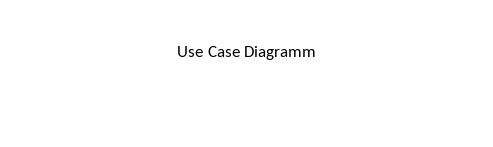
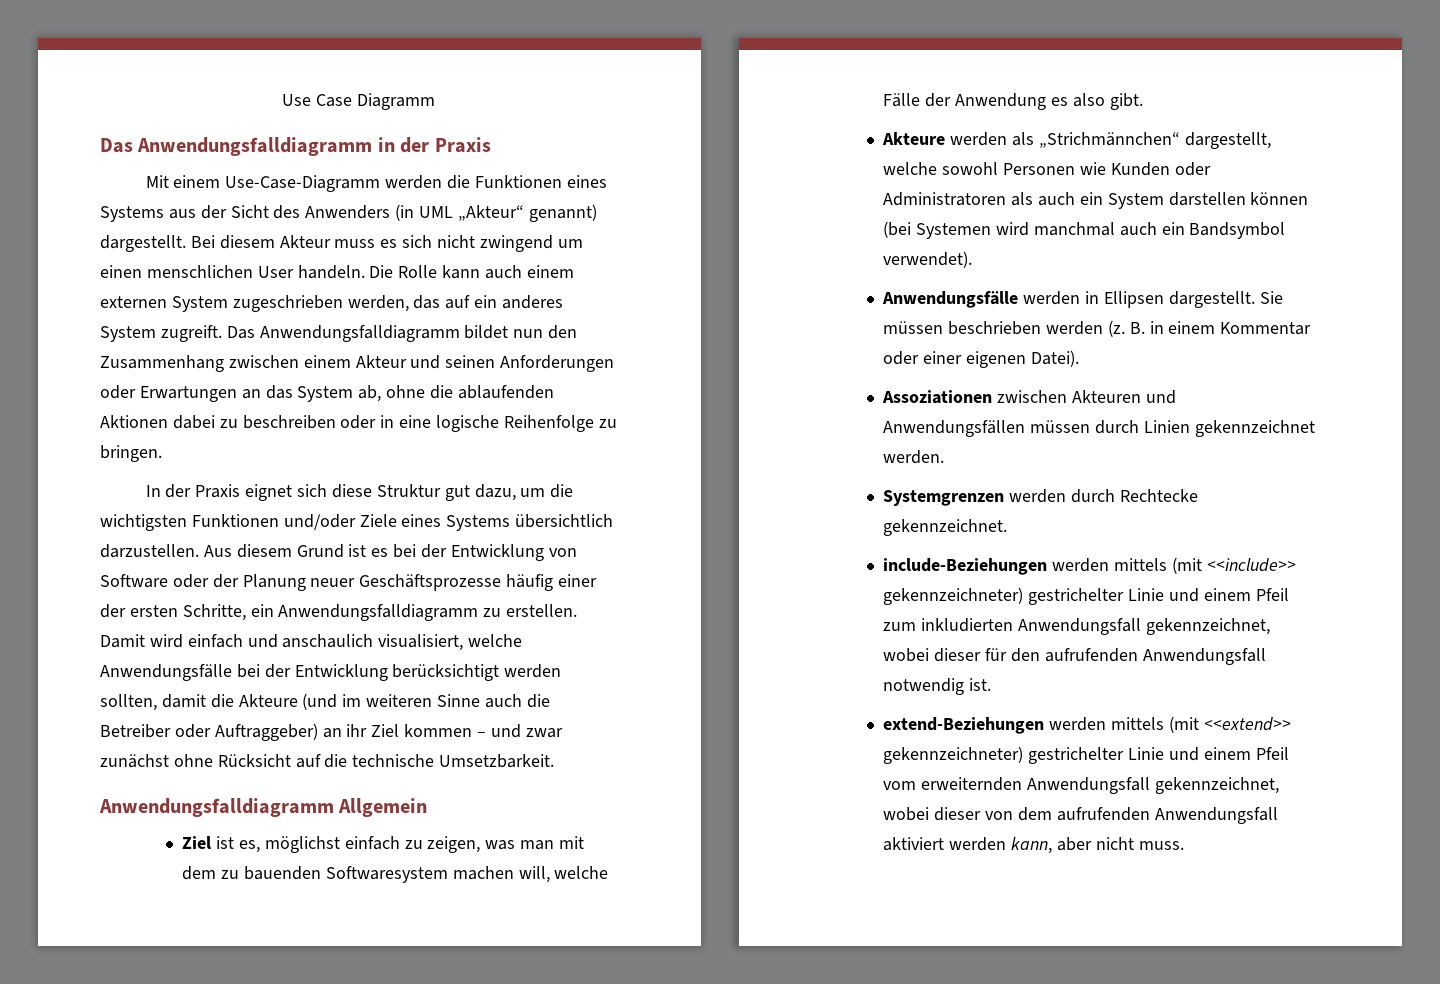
(317, 53) none -> [100,137,491,156] [145,175,607,192] [100,204,597,222] [100,235,583,252] [100,265,574,279] [100,295,564,312] [100,325,578,342] [100,355,615,372] [100,385,554,402] [100,415,617,432] [100,445,162,462] [145,484,574,501] [100,514,614,531] [100,544,577,561] [100,574,598,591] [100,604,578,621] [100,634,523,651] [100,664,562,681] [100,693,550,711] [100,723,563,741] [100,754,555,768] [99,798,428,817] [182,836,585,853] [182,866,609,883] [883,93,1143,110] [882,132,1271,149] [883,162,1211,176] [883,192,1309,209] [883,221,1286,239] [883,251,973,268] [882,291,1283,308] [883,320,1312,337] [883,350,1079,368] [882,390,1176,404] [883,420,1315,437] [883,450,945,464] [883,489,1198,506] [883,519,1008,536] [883,557,1296,575] [883,587,1289,605] [883,618,1270,635] [883,648,1266,665] [883,678,992,695] [883,716,1291,734] [883,746,1289,764] [883,777,1279,794] [883,807,1278,824] [883,837,1184,854] // Das Anwendungsfalldiagramm in der Praxis // Mit einem Use-Case-Diagramm werden die Funktionen eines Systems aus der Sicht des Anwenders (in UML „Akteur“ genannt) dargestellt. Bei diesem Akteur muss es sich nicht zwingend um einen menschlichen User handeln. Die Rolle kann auch einem externen System zugeschrieben werden, das auf ein anderes System zugreift. Das Anwendungsfalldiagramm bildet nun den Zusammenhang zwischen einem Akteur und seinen Anforderungen oder Erwartungen an das System ab, ohne die ablaufenden Aktionen dabei zu beschreiben oder in eine logische Reihenfolge zu bringen. // In der Praxis eignet sich diese Struktur gut dazu, um die wichtigsten Funktionen und/oder Ziele eines Systems übersichtlich darzustellen. Aus diesem Grund ist es bei der Entwicklung von Software oder der Planung neuer Geschäftsprozesse häufig einer der ersten Schritte, ein Anwendungsfalldiagramm zu erstellen. Damit wird einfach und anschaulich visualisiert, welche Anwendungsfälle bei der Entwicklung berücksichtigt werden sollten, damit die Akteure (und im weiteren Sinne auch die Betreiber oder Auftraggeber) an ihr Ziel kommen – und zwar zunächst ohne Rücksicht auf die technische Umsetzbarkeit. // Anwendungsfalldiagramm Allgemein // Ziel ist es, möglichst einfach zu zeigen, was man mit dem zu bauenden Softwaresystem machen will, welche Fälle der Anwendung es also gibt. // Akteure werden als „Strichmännchen“ dargestellt, welche sowohl Personen wie Kunden oder Administratoren als auch ein System darstellen können (bei Systemen wird manchmal auch ein Bandsymbol verwendet). // Anwendungsfälle werden in Ellipsen dargestellt. Sie müssen beschrieben werden (z. B. in einem Kommentar oder einer eigenen Datei). // Assoziationen zwischen Akteuren und Anwendungsfällen müssen durch Linien gekennzeichnet werden. // Systemgrenzen werden durch Rechtecke gekennzeichnet. // include-Beziehungen werden mittels (mit <<include>> gekennzeichneter) gestrichelter Linie und einem Pfeil zum inkludierten Anwendungsfall gekennzeichnet, wobei dieser für den aufrufenden Anwendungsfall notwendig ist. // extend-Beziehungen werden mittels (mit <<extend>> gekennzeichneter) gestrichelter Linie und einem Pfeil vom erweiternden Anwendungsfall gekennzeichnet, wobei dieser von dem aufrufenden Anwendungsfall aktiviert werden kann, aber nicht muss.

